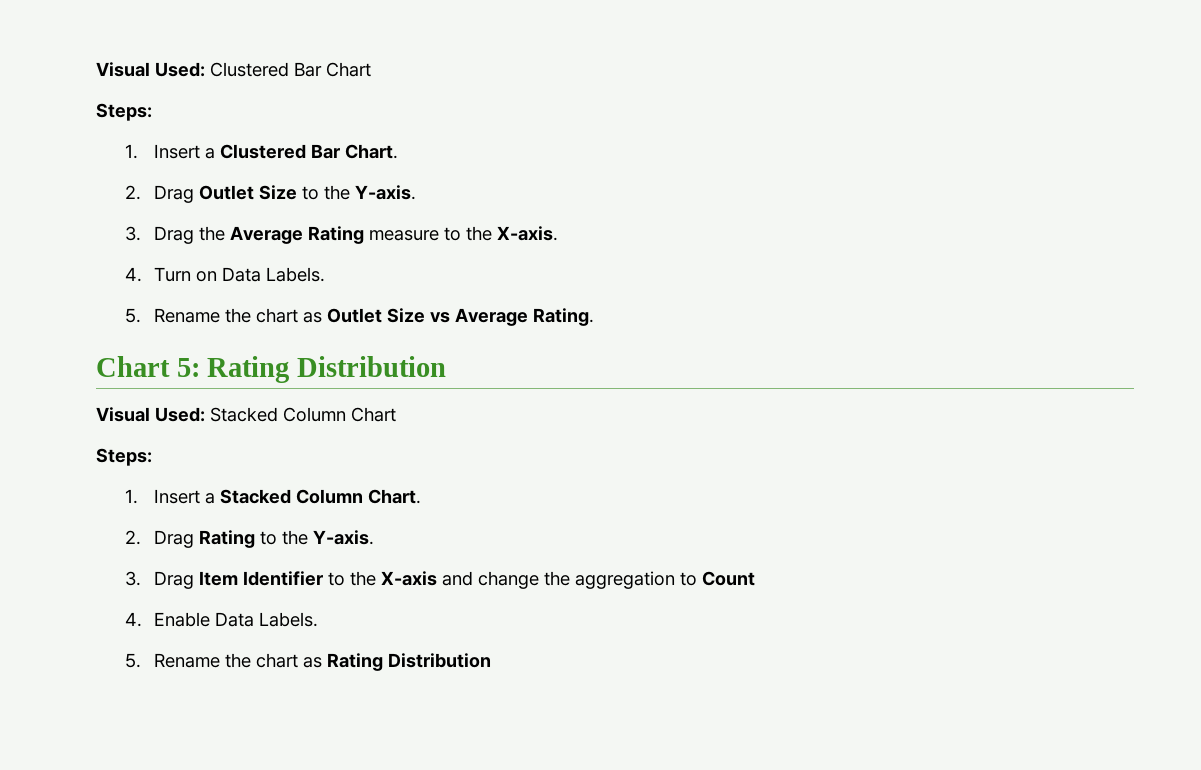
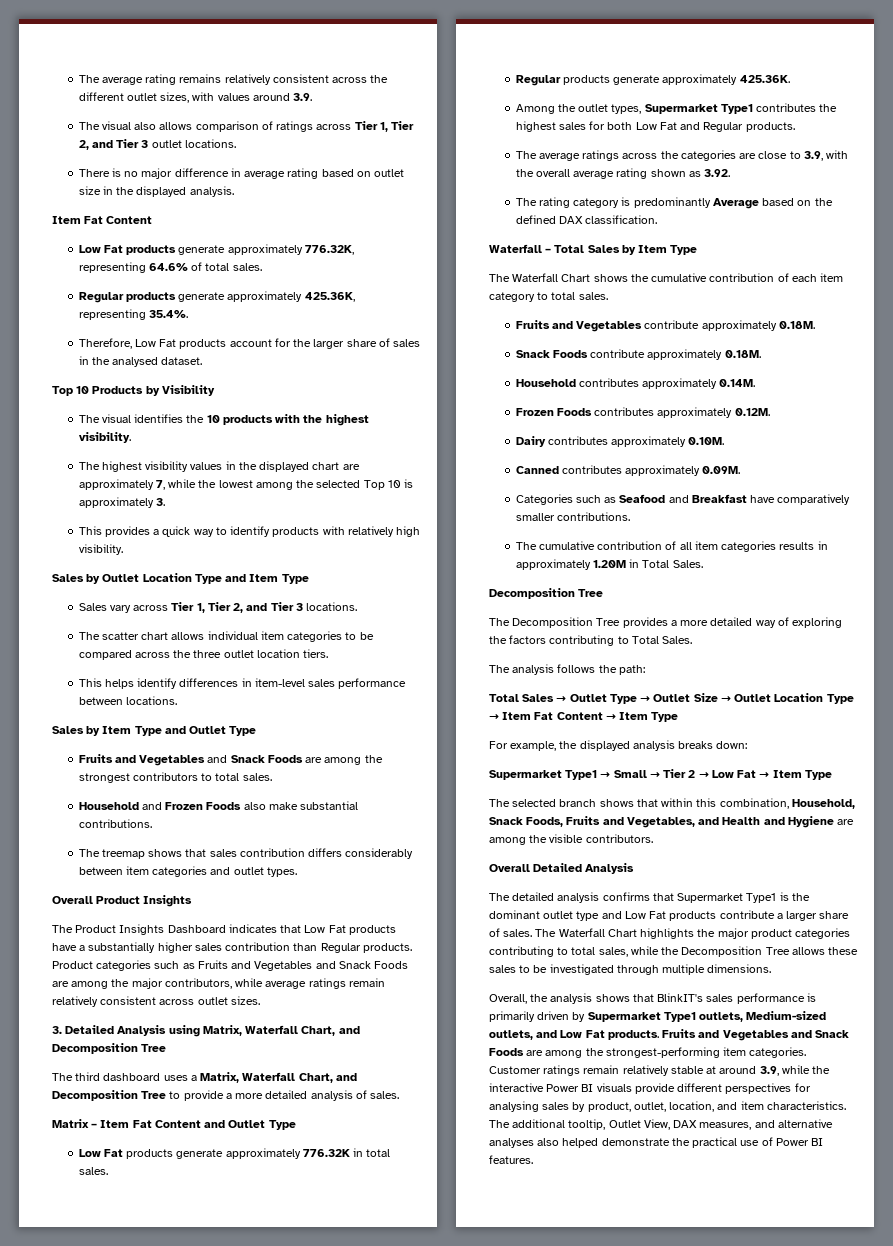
[96,62,371,77] [96,103,152,121] [124,144,398,159] [124,185,416,203] [124,226,558,244] [124,267,325,282] [124,308,594,326] [96,356,447,383] [96,407,396,422] [96,448,152,466] [124,489,421,504] [124,530,374,548] [124,571,755,589] [124,612,318,627] [124,653,491,671] Visual Used: Clustered Bar Chart // Steps: // 1. Insert a Clustered Bar Chart. // 2. Drag Outlet Size to the Y-axis. // 3. Drag the Average Rating measure to the X-axis. // 4. Turn on Data Labels. // 5. Rename the chart as Outlet Size vs Average Rating. // Chart 5: Rating Distribution // Visual Used: Stacked Column Chart // Steps: // 1. Insert a Stacked Column Chart. // 2. Drag Rating to the Y-axis. // 3. Drag Item Identifier to the X-axis and change the aggregation to Count // 4. Enable Data Labels. // 5. Rename the chart as Rating Distribution -> [78,74,389,85] [78,92,313,103] [78,121,415,132] [78,139,236,150] [78,168,405,179] [78,186,234,197] [52,216,153,224] [78,244,354,255] [78,262,262,273] [78,291,355,303] [78,309,188,320] [78,338,421,349] [78,356,203,367] [52,385,215,396] [78,414,369,426] [78,432,131,443] [78,461,360,472] [78,479,414,490] [78,497,165,508] [78,526,421,537] [78,544,123,555] [52,573,309,584] [78,602,358,613] [78,631,374,642] [78,649,329,660] [78,678,407,689] [78,696,177,705] [52,726,257,736] [78,754,383,766] [78,772,272,783] [78,801,359,810] [78,819,152,828] [78,848,414,859] [78,866,297,877] [52,895,193,907] [52,924,396,935] [52,942,412,953] [52,960,409,971] [52,978,385,989] [52,996,260,1007] [52,1025,360,1037] [52,1043,167,1054] [52,1072,357,1083] [52,1090,400,1101] [52,1119,296,1130] [78,1148,391,1159] [78,1167,108,1175] [515,74,790,86] [515,103,838,114] [515,121,795,132] [515,150,849,161] [515,168,731,179] [515,197,833,209] [515,215,658,224] [489,244,698,255] [489,273,844,282] [489,292,608,302] [515,320,815,332] [515,349,761,360] [515,378,756,389] [515,407,770,418] [515,436,725,447] [515,465,741,476] [515,494,851,505] [515,512,630,521] [515,541,828,552] [515,559,703,570] [489,588,604,599] [489,617,843,628] [489,635,693,646] [489,664,645,675] [489,693,854,704] [489,712,679,722] [489,740,748,751] [489,769,832,780] [489,798,855,809] [489,816,855,828] [489,834,653,845] [489,863,635,874] [489,892,810,903] [489,910,850,921] [489,928,851,939] [489,946,859,957] [489,964,772,975] [489,993,816,1004] [489,1011,827,1022] [489,1029,850,1041] [489,1047,807,1058] [489,1065,831,1076] [489,1083,811,1094] [489,1101,846,1112] [489,1119,833,1130] [489,1137,824,1148] [489,1155,533,1164] The average rating remains relatively consistent across the different outlet sizes, with values around 3.9. // The visual also allows comparison of ratings across Tier 1, Tier 2, and Tier 3 outlet locations. // There is no major difference in average rating based on outlet size in the displayed analysis. // Item Fat Content // Low Fat products generate approximately 776.32K, representing 64.6% of total sales. // Regular products generate approximately 425.36K, representing 35.4%. // Therefore, Low Fat products account for the larger share of sales in the analysed dataset. // Top 10 Products by Visibility // The visual identifies the 10 products with the highest visibility. // The highest visibility values in the displayed chart are approximately 7, while the lowest among the selected Top 10 is approximately 3. // This provides a quick way to identify products with relatively high visibility. // Sales by Outlet Location Type and Item Type // Sales vary across Tier 1, Tier 2, and Tier 3 locations. // The scatter chart allows individual item categories to be compared across the three outlet location tiers. // This helps identify differences in item-level sales performance between locations. // Sales by Item Type and Outlet Type // Fruits and Vegetables and Snack Foods are among the strongest contributors to total sales. // Household and Frozen Foods also make substantial contributions. // The treemap shows that sales contribution differs considerably between item categories and outlet types. // Overall Product Insights // The Product Insights Dashboard indicates that Low Fat products have a substantially higher sales contribution than Regular products. Product categories such as Fruits and Vegetables and Snack Foods are among the major contributors, while average ratings remain relatively consistent across outlet sizes. // 3. Detailed Analysis using Matrix, Waterfall Chart, and Decomposition Tree // The third dashboard uses a Matrix, Waterfall Chart, and Decomposition Tree to provide a more detailed analysis of sales. // Matrix – Item Fat Content and Outlet Type // Low Fat products generate approximately 776.32K in total sales. // Regular products generate approximately 425.36K. // Among the outlet types, Supermarket Type1 contributes the highest sales for both Low Fat and Regular products. // The average ratings across the categories are close to 3.9, with the overall average rating shown as 3.92. // The rating category is predominantly Average based on the defined DAX classification. // Waterfall – Total Sales by Item Type // The Waterfall Chart shows the cumulative contribution of each item category to total sales. // Fruits and Vegetables contribute approximately 0.18M. // Snack Foods contribute approximately 0.18M. // Household contributes approximately 0.14M. // Frozen Foods contributes approximately 0.12M. // Dairy contributes approximately 0.10M. // Canned contributes approximately 0.09M. // Categories such as Seafood and Breakfast have comparatively smaller contributions. // The cumulative contribution of all item categories results in approximately 1.20M in Total Sales. // Decomposition Tree // The Decomposition Tree provides a more detailed way of exploring the factors contributing to Total Sales. // The analysis follows the path: // Total Sales → Outlet Type → Outlet Size → Outlet Location Type → Item Fat Content → Item Type // For example, the displayed analysis breaks down: // Supermarket Type1 → Small → Tier 2 → Low Fat → Item Type // The selected branch shows that within this combination, Household, Snack Foods, Fruits and Vegetables, and Health and Hygiene are among the visible contributors. // Overall Detailed Analysis // The detailed analysis confirms that Supermarket Type1 is the dominant outlet type and Low Fat products contribute a larger share of sales. The Waterfall Chart highlights the major product categories contributing to total sales, while the Decomposition Tree allows these sales to be investigated through multiple dimensions. // Overall, the analysis shows that BlinkIT's sales performance is primarily driven by Supermarket Type1 outlets, Medium-sized outlets, and Low Fat products. Fruits and Vegetables and Snack Foods are among the strongest-performing item categories. Customer ratings remain relatively stable at around 3.9, while the interactive Power BI visuals provide different perspectives for analysing sales by product, outlet, location, and item characteristics. The additional tooltip, Outlet View, DAX measures, and alternative analyses also helped demonstrate the practical use of Power BI features.

